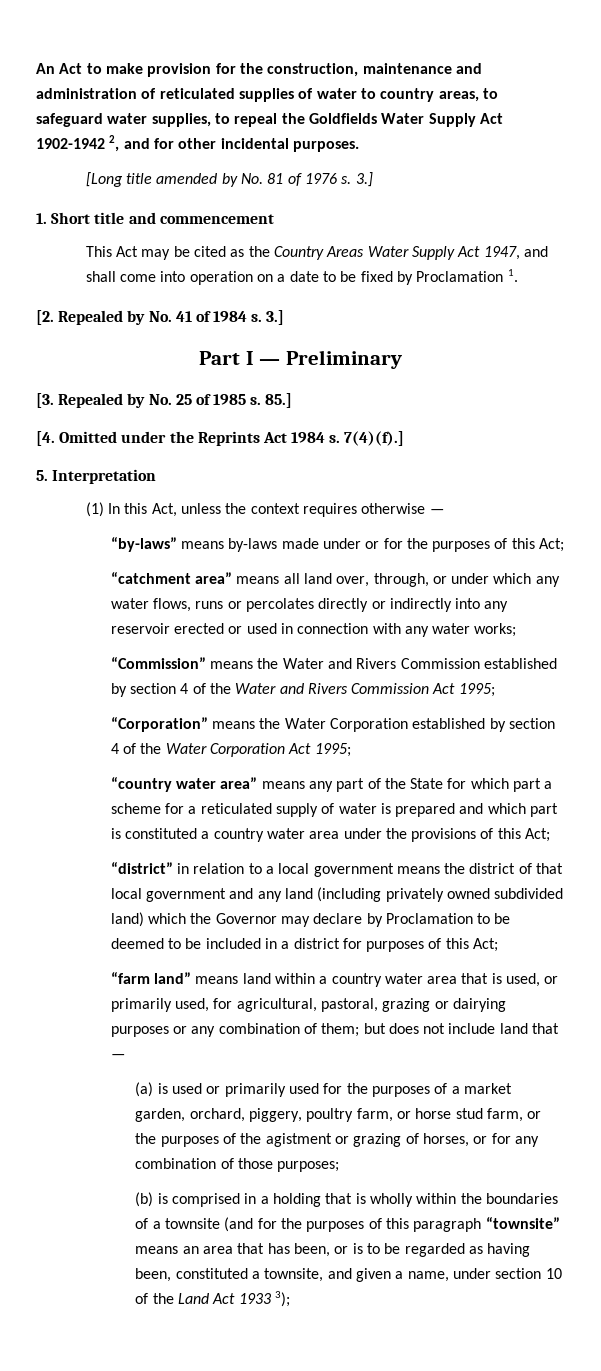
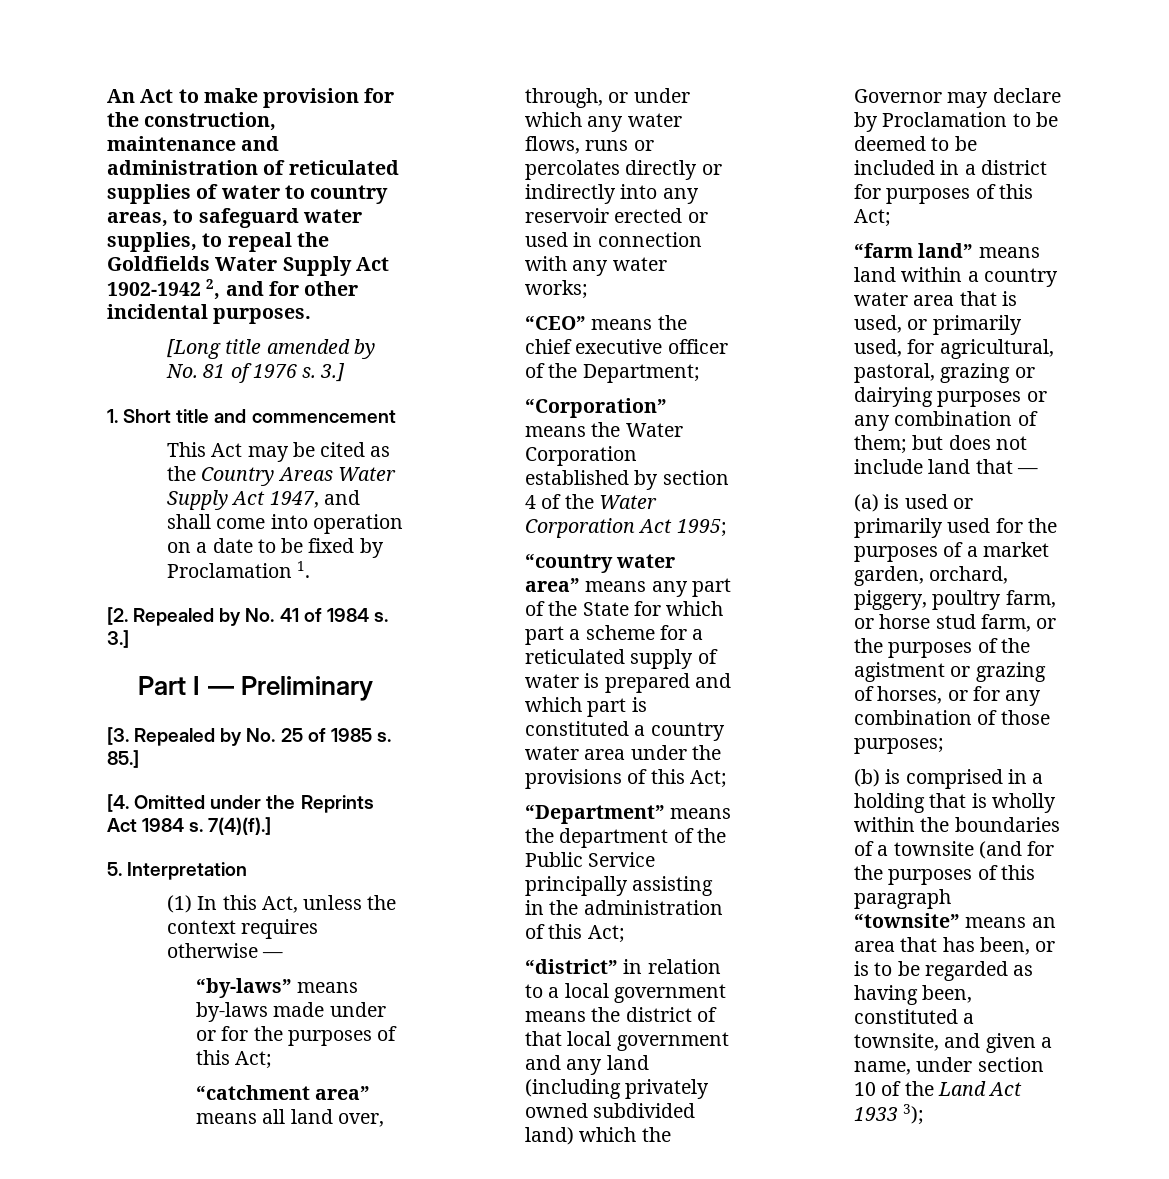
[110,657,557,669] [110,683,495,697] “Commission” means the Water and Rivers Commission established by section 4 of the Water and Rivers Commission Act 1995; -> [525,315,687,330] [525,339,728,354] [525,363,700,383] “CEO” means the chief executive officer of the Department;
(551, 835) none -> [525,804,732,824] [525,828,726,848] [525,852,656,867] [525,876,714,896] [525,900,723,915] [525,924,625,943] // “Department” means the department of the Public Service principally assisting in the administration of this Act;

